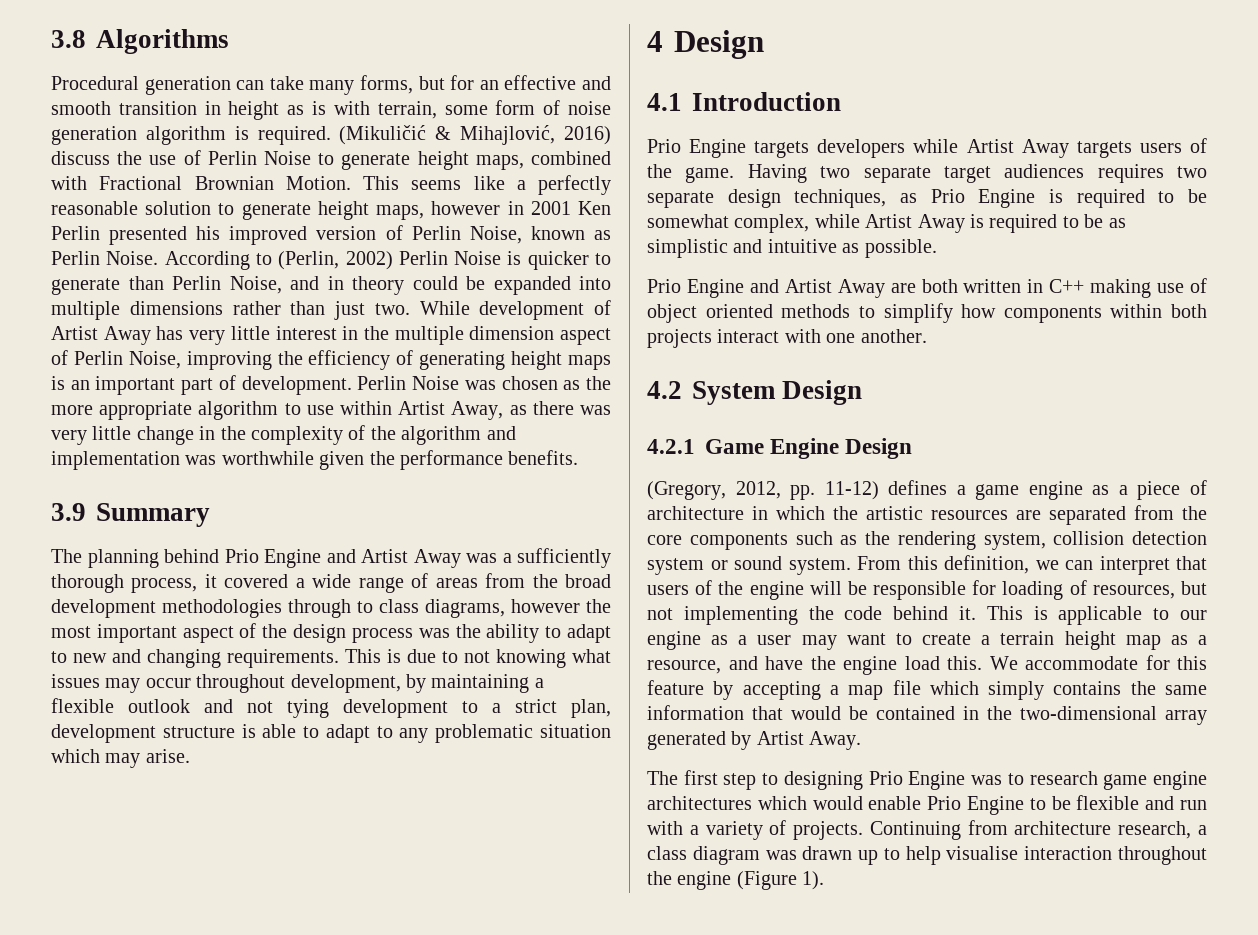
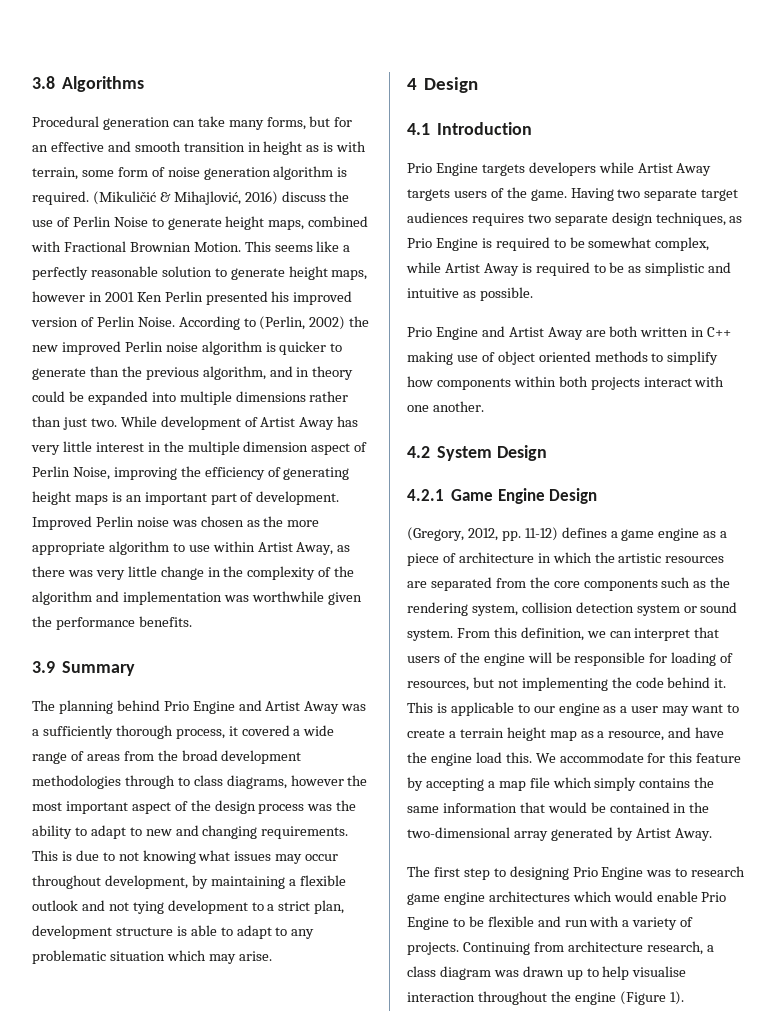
[469,226,611,244] [51,251,100,265] Noise, known as Perlin -> (135, 321) none
[398,251,502,265] Perlin Noise -> [349,316,370,327] [32,341,262,355] the new improved Perlin noise algorithm
[172,276,282,294] Perlin Noise, -> [121,366,266,380] the previous algorithm,
[357,376,460,390] Perlin Noise -> [32,516,169,530] Improved Perlin noise

